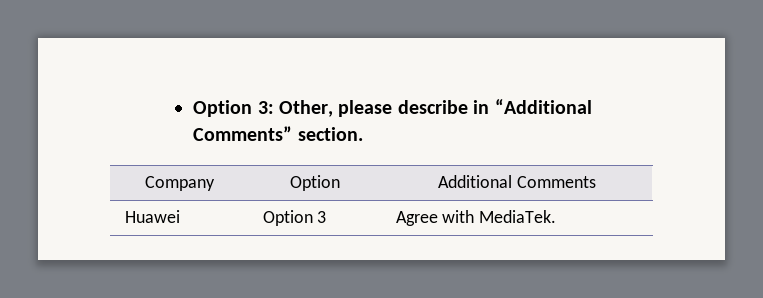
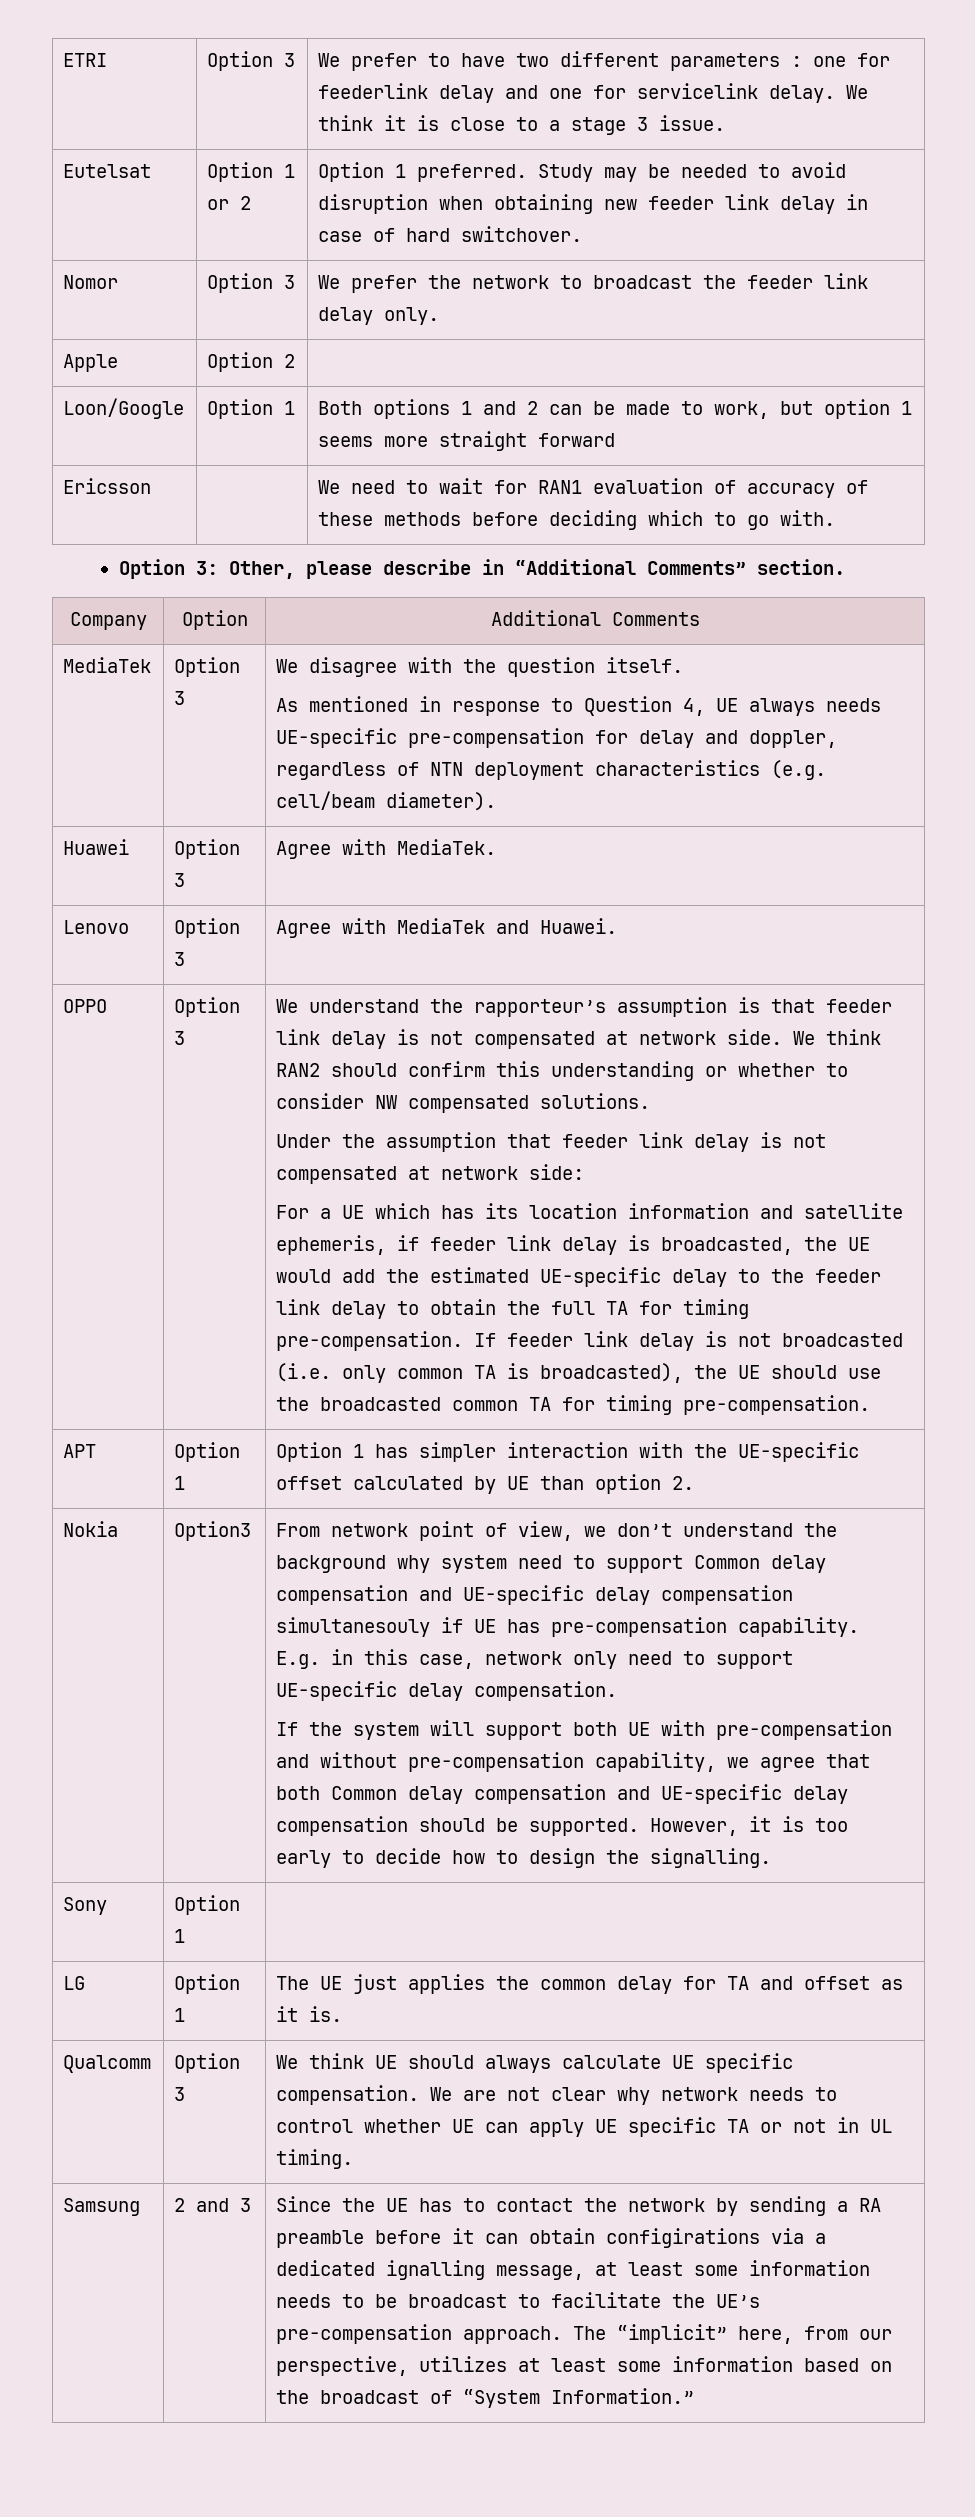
(193, 108) none -> [63,53,108,67] [207,51,296,71] [318,51,891,71] [318,83,869,103] [318,115,726,135] [63,164,152,178] [207,162,296,182] [207,196,252,210] [318,162,847,182] [318,194,869,214] [318,226,583,242] [63,275,119,289] [207,273,296,293] [318,273,869,293] [318,307,440,325] [63,354,119,372] [207,352,296,372] [63,398,185,419] [207,399,296,419] [318,399,913,419] [318,431,616,451] [63,478,152,494] [318,478,869,498] [318,510,836,530] ETRI | Option 3 | We prefer to have two different parameters : one for feederlink delay and one for servicelink delay. We think it is close to a stage 3 issue. // Eutelsat | Option 1 or 2 | Option 1 preferred. Study may be needed to avoid disruption when obtaining new feeder link delay in case of hard switchover. // Nomor | Option 3 | We prefer the network to broadcast the feeder link delay only. // Apple | Option 2 | // Loon/Google | Option 1 | Both options 1 and 2 can be made to work, but option 1 seems more straight forward // Ericsson | | We need to wait for RAN1 evaluation of accuracy of these methods before deciding which to go with. //
(596, 182) none -> [63,657,152,673] [174,657,241,677] [174,691,186,705] [276,657,684,677] [276,696,882,716] [276,728,838,748] [276,760,827,780] [276,791,497,811] // MediaTek | Option 3 | We disagree with the question itself. // As mentioned in response to Question 4, UE always needs UE-specific pre-compensation for delay and doppler, regardless of NTN deployment characteristics (e.g. cell/beam diameter).
(557, 216) none -> [63,920,130,934] [174,918,241,938] [174,952,186,966] [276,918,618,938] [63,999,108,1013] [174,997,241,1017] [174,1031,186,1045] [276,997,893,1017] [276,1029,882,1049] [276,1061,849,1081] [276,1093,651,1113] [276,1132,827,1152] [276,1164,585,1184] [276,1203,904,1219] [276,1235,871,1255] [276,1267,882,1287] [276,1299,750,1319] [276,1331,904,1351] [276,1363,882,1383] [276,1395,871,1415] [63,1444,97,1458] [174,1442,241,1462] [174,1476,186,1490] [276,1442,860,1462] [276,1474,695,1494] [63,1521,119,1537] [174,1521,252,1541] [276,1521,838,1541] [276,1555,827,1573] [276,1585,794,1605] [276,1617,860,1637] [276,1649,794,1669] [276,1681,618,1701] [276,1720,893,1740] [276,1752,871,1772] [276,1784,849,1804] [276,1816,849,1836] [276,1848,772,1868] [63,1897,108,1915] [174,1895,241,1915] [174,1929,186,1943] [63,1976,86,1990] [174,1974,241,1994] [174,2008,186,2022] [276,1974,904,1994] [276,2006,343,2022] [63,2055,152,2073] [174,2053,241,2073] [174,2087,186,2101] [276,2053,794,2073] [276,2085,838,2105] [276,2117,893,2137] [276,2149,354,2169] [63,2198,141,2216] [174,2198,252,2212] [276,2196,882,2216] [276,2228,827,2248] [276,2260,871,2280] [276,2292,761,2308] [276,2324,893,2344] [276,2356,893,2376] [276,2388,695,2408] // Lenovo | Option 3 | Agree with MediaTek and Huawei. // OPPO | Option 3 | We understand the rapporteur’s assumption is that feeder link delay is not compensated at network side. We think RAN2 should confirm this understanding or whether to consider NW compensated solutions. // Under the assumption that feeder link delay is not compensated at network side: // For a UE which has its location information and satellite ephemeris, if feeder link delay is broadcasted, the UE would add the estimated UE-specific delay to the feeder link delay to obtain the full TA for timing pre-compensation. If feeder link delay is not broadcasted (i.e. only common TA is broadcasted), the UE should use the broadcasted common TA for timing pre-compensation. // APT | Option 1 | Option 1 has simpler interaction with the UE-specific offset calculated by UE than option 2. // Nokia | Option3 | From network point of view, we don’t understand the background why system need to support Common delay compensation and UE-specific delay compensation simultanesouly if UE has pre-compensation capability. E.g. in this case, network only need to support UE-specific delay compensation. // If the system will support both UE with pre-compensation and without pre-compensation capability, we agree that both Common delay compensation and UE-specific delay compensation should be supported. However, it is too early to decide how to design the signalling. // Sony | Option 1 | // LG | Option 1 | The UE just applies the common delay for TA and offset as it is. // Qualcomm | Option 3 | We think UE should always calculate UE specific compensation. We are not clear why network needs to control whether UE can apply UE specific TA or not in UL timing. // Samsung | 2 and 3 | Since the UE has to contact the network by sending a RA preamble before it can obtain configirations via a dedicated ignalling message, at least some information needs to be broadcast to facilitate the UE’s pre-compensation approach. The “implicit” here, from our perspective, utilizes at least some information based on the broadcast of “System Information.”

